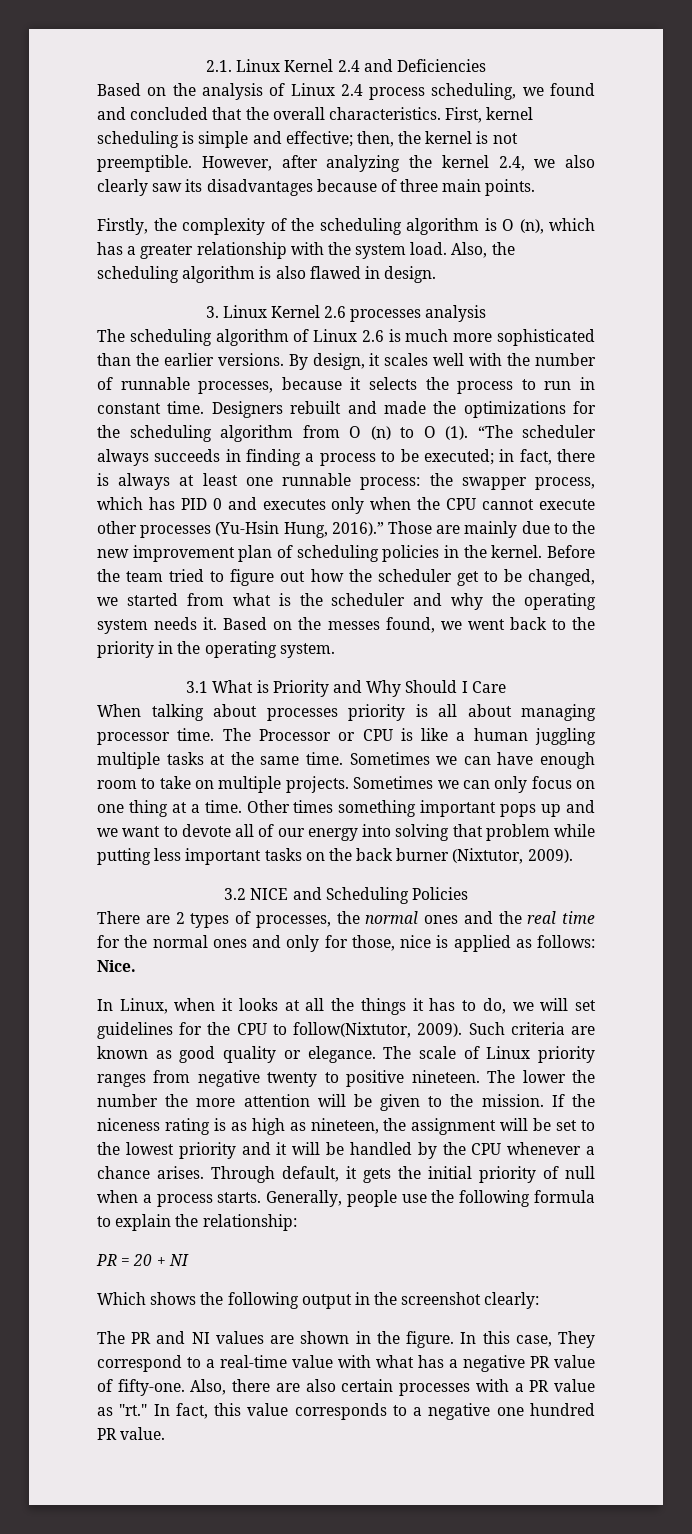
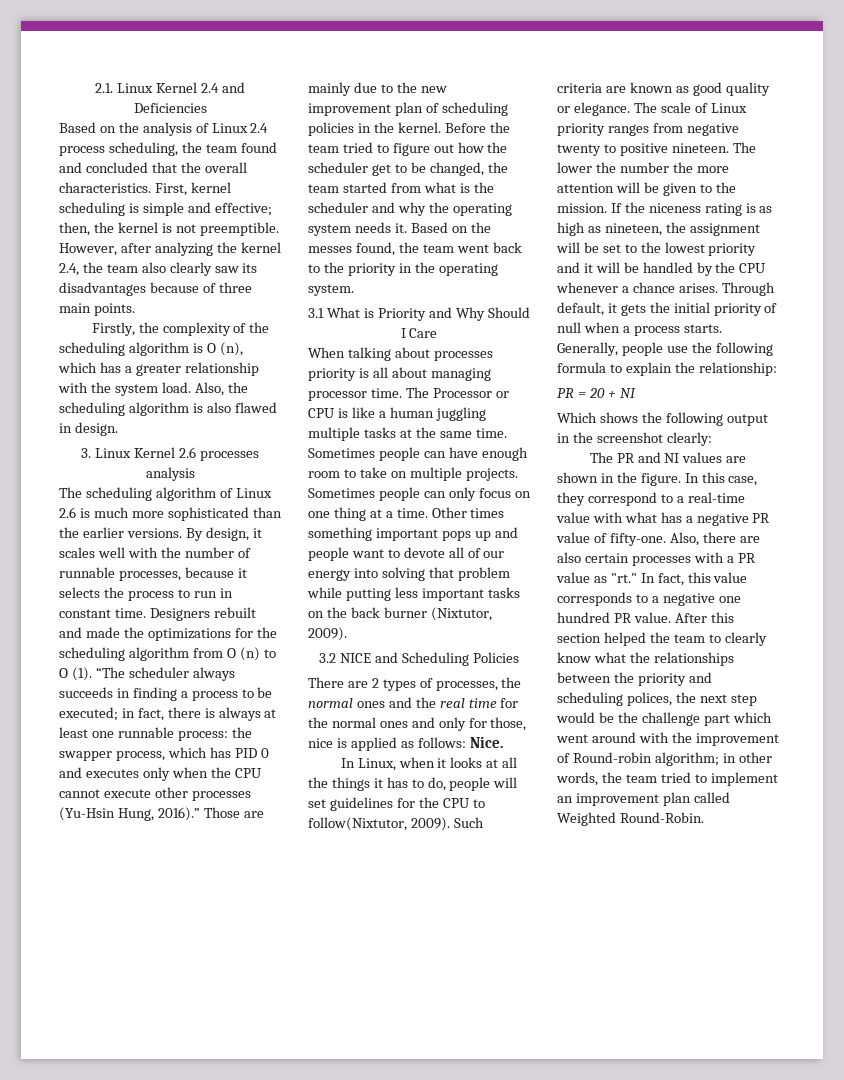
[522,87,544,96] we -> [181,142,237,153] the team
[534,159,556,168] we -> [82,262,138,273] the team
[97,597,118,606] we -> [487,162,508,173] [308,184,339,193] the team
[440,621,462,630] we -> [398,242,454,253] the team
[436,756,458,765] we -> [378,447,420,461] people
[437,780,459,789] we -> [378,487,420,501] people
[97,828,118,837] we -> [308,547,349,561] people
[512,1002,534,1011] we -> [449,777,491,791] people
[558,1331,595,1348] They -> [557,492,585,506] they
(166, 1433) none -> [674,612,734,623] [557,632,767,646] [557,652,734,666] [557,672,712,686] [557,692,757,706] [556,712,772,726] [556,732,779,746] [557,752,772,766] [556,772,778,786] [557,792,730,806] [557,812,704,826] After this section helped the team to clearly know what the relationships between the priority and scheduling polices, the next step would be the challenge part which went around with the improvement of Round-robin algorithm; in other words, the team tried to implement an improvement plan called Weighted Round-Robin.

